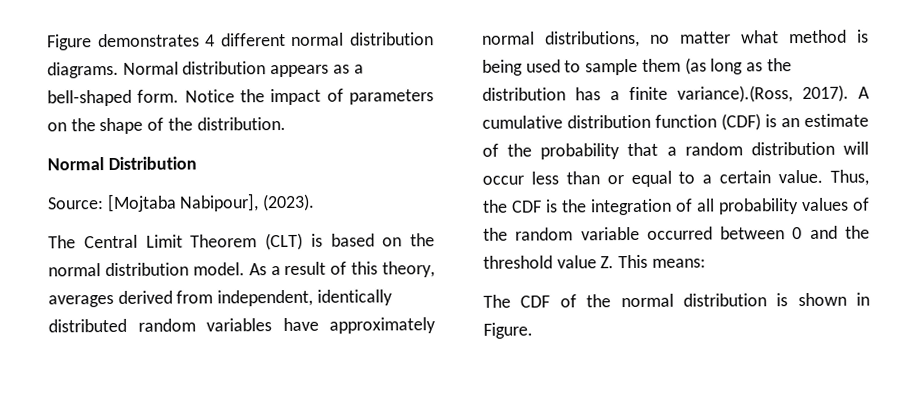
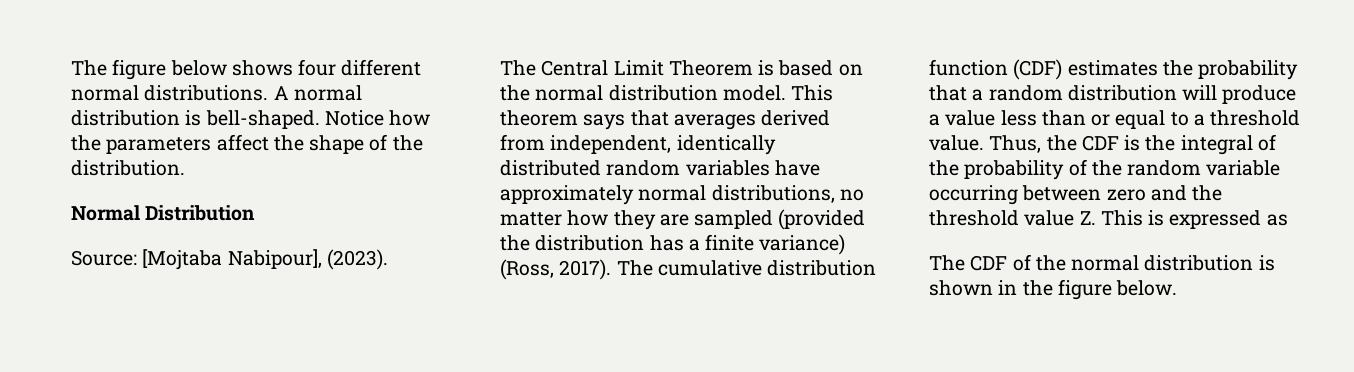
[47,32,434,51] [47,61,364,79] [47,88,434,107] [47,122,67,132] Figure demonstrates 4 different normal distribution diagrams. Normal distribution appears as a bell-shaped form. Notice the impact of parameters on -> [71,59,422,80] [71,85,362,101] [71,110,431,129] [71,134,269,154] The figure below shows four different normal distributions. A normal distribution is bell-shaped. Notice how the parameters affect
[265,232,303,251] (CLT) -> (753, 68) none
[248,261,435,278] As a result of this theory, -> [791,85,834,101] [500,110,669,130] This theorem says that
[741,29,869,44] [482,57,764,76] what method is being used to sample them (as long as -> [567,209,866,230] how they are sampled (provided
[677,84,870,103] [482,113,869,131] [482,143,499,157] variance).(Ross, 2017). A cumulative distribution function (CDF) is an estimate of -> [759,234,846,255] [500,259,877,280] [929,59,1158,80] variance) (Ross, 2017). The cumulative distribution function (CDF) estimates
[482,175,524,185] occur -> [1222,85,1297,104] [929,110,996,126] produce a value
[719,170,772,184] certain -> [1210,110,1301,126] threshold
[591,197,849,216] integration of all probability values -> [1180,134,1276,155] [929,160,1065,180] integral of the probability
[646,226,803,240] occurred between 0 -> [929,185,1146,205] occurring between zero
[651,258,706,268] means: -> [1148,210,1288,229] is expressed as
[483,322,533,339] Figure. -> [1022,279,1178,300] the figure below.

